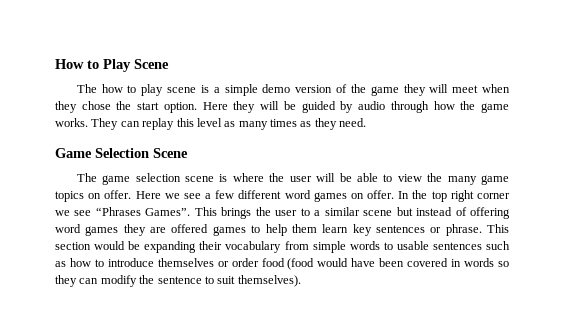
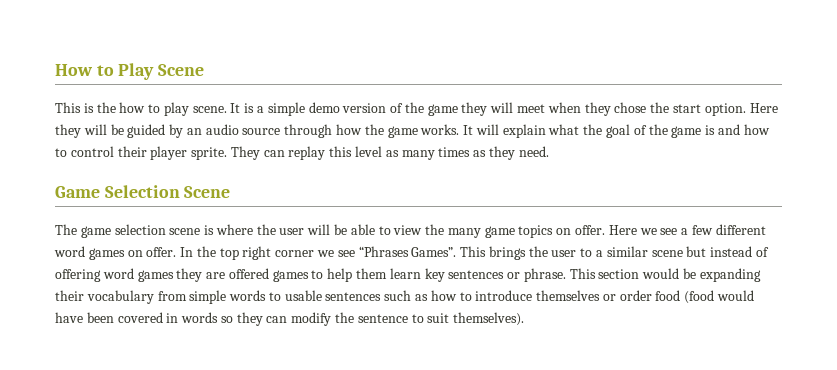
[76,84,97,93] The -> [55,102,116,113] This is the
[167,87,197,93] scene -> [192,103,241,113] scene. It
[358,101,386,110] audio -> [186,124,281,135] an audio source
(88, 122) none -> [463,124,770,138] [55,146,228,160] It will explain what the goal of the game is and how to control their player sprite.

